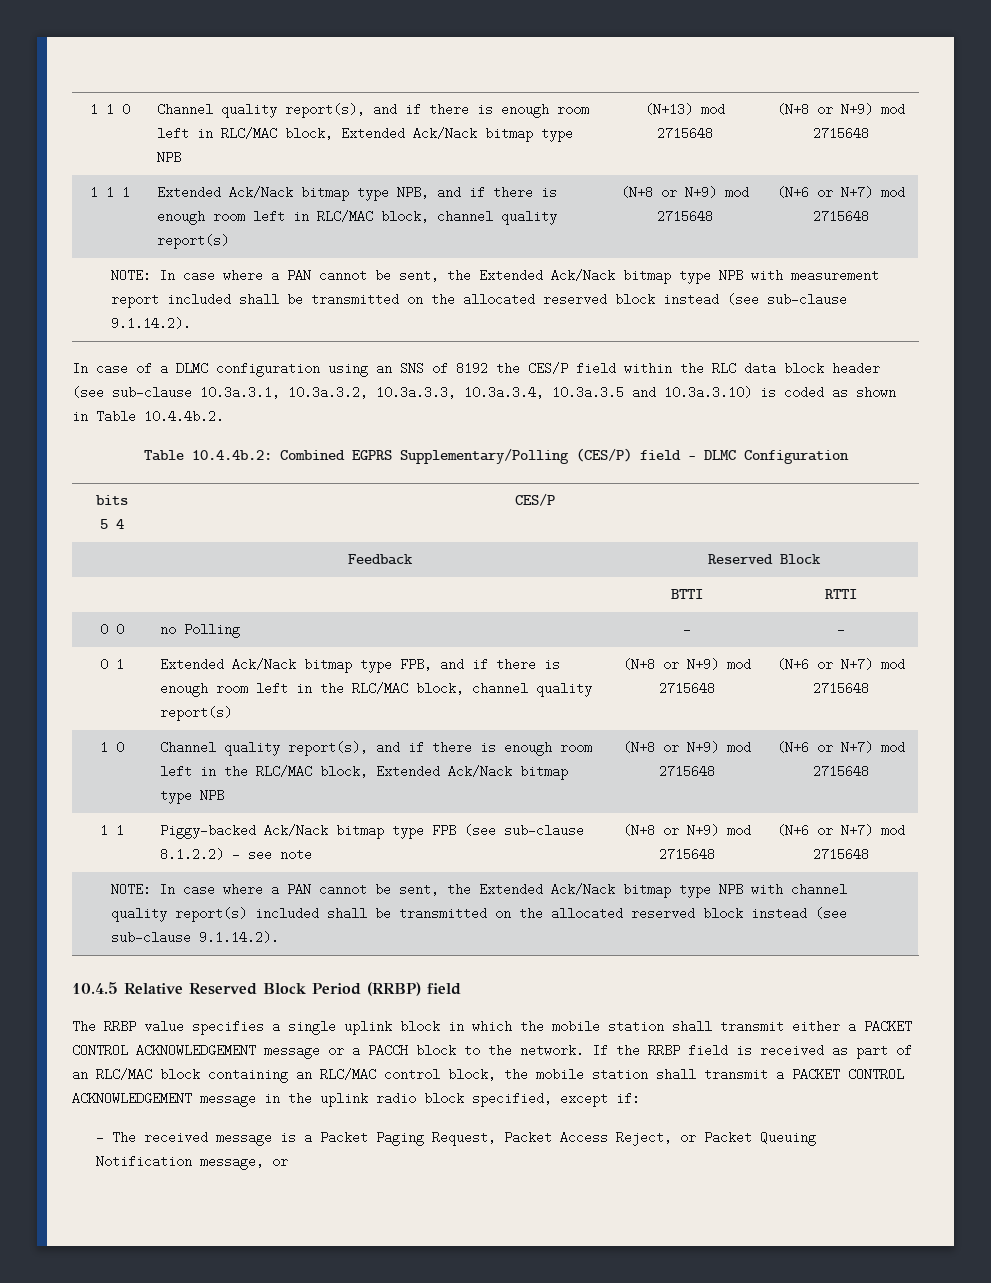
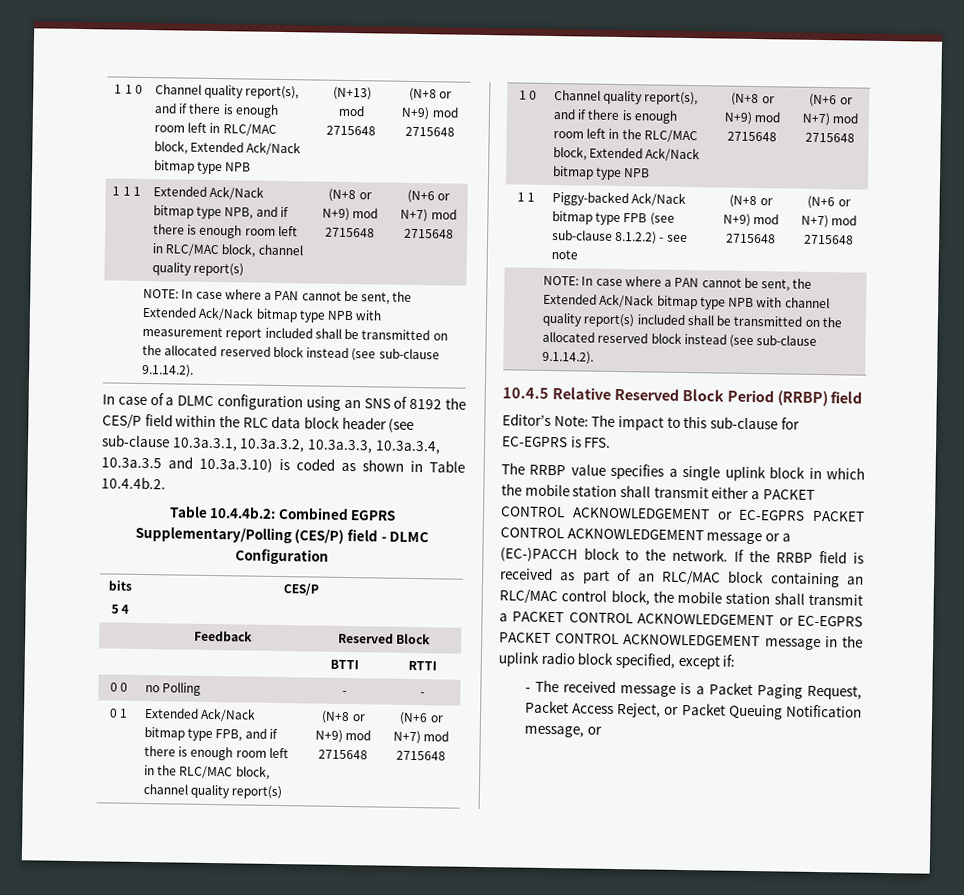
(461, 989) none -> [502,413,800,431] [502,436,612,448] // Editor’s Note: The impact to this sub-clause for EC-EGPRS is FFS.
(256, 1050) none -> [716,509,865,522] [500,527,704,541] or EC-EGPRS PACKET CONTROL ACKNOWLEDGEMENT
[368,1044,408,1057] PACCH -> [500,547,578,563] (EC-)PACCH
(192, 1098) none -> [778,615,863,627] [499,632,761,647] or EC-EGPRS PACKET CONTROL ACKNOWLEDGEMENT

